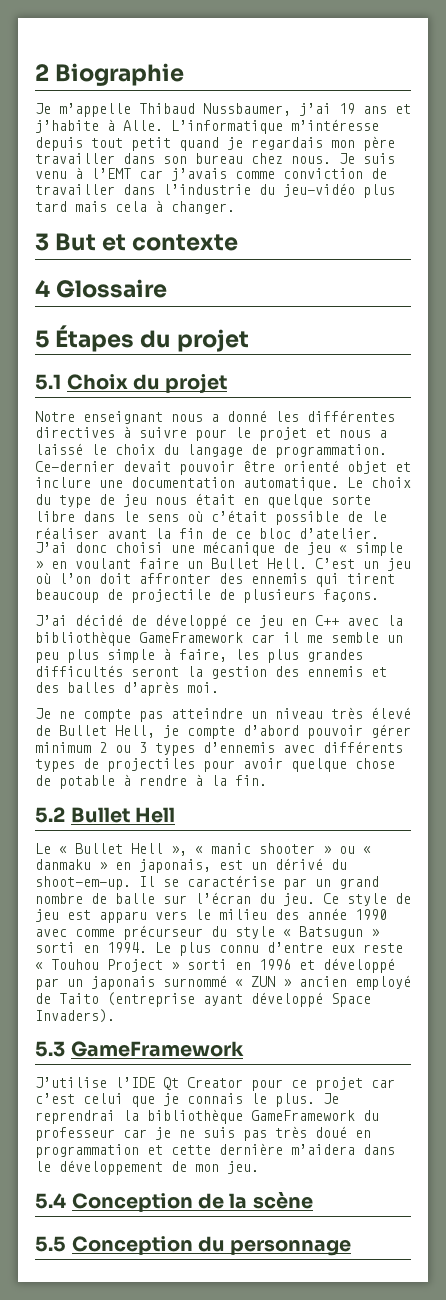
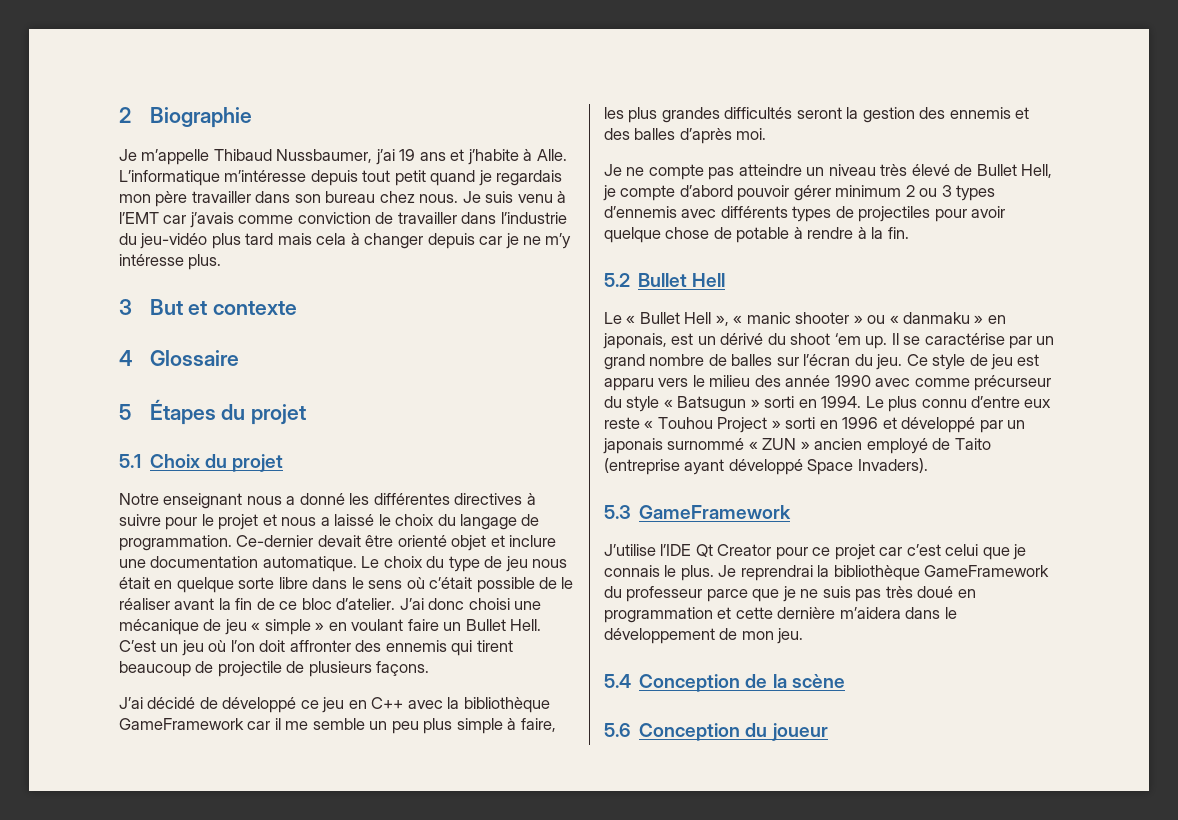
[171,201,235,214] changer. -> [364,233,572,249] [119,254,222,270] changer depuis car je ne m’y intéresse plus.
[179,461,235,475] pouvoir -> (361, 541) none
[35,876,131,890] shoot-em-up. -> [790,333,888,349] shoot ‘em up.
[115,893,155,904] balle -> [731,354,773,366] balles
[123,1129,147,1138] car -> [706,589,780,602] parce que
[35,1236,66,1252] 5.5 -> [604,723,631,737] 5.6
[230,1239,352,1256] personnage -> [771,723,828,741] joueur

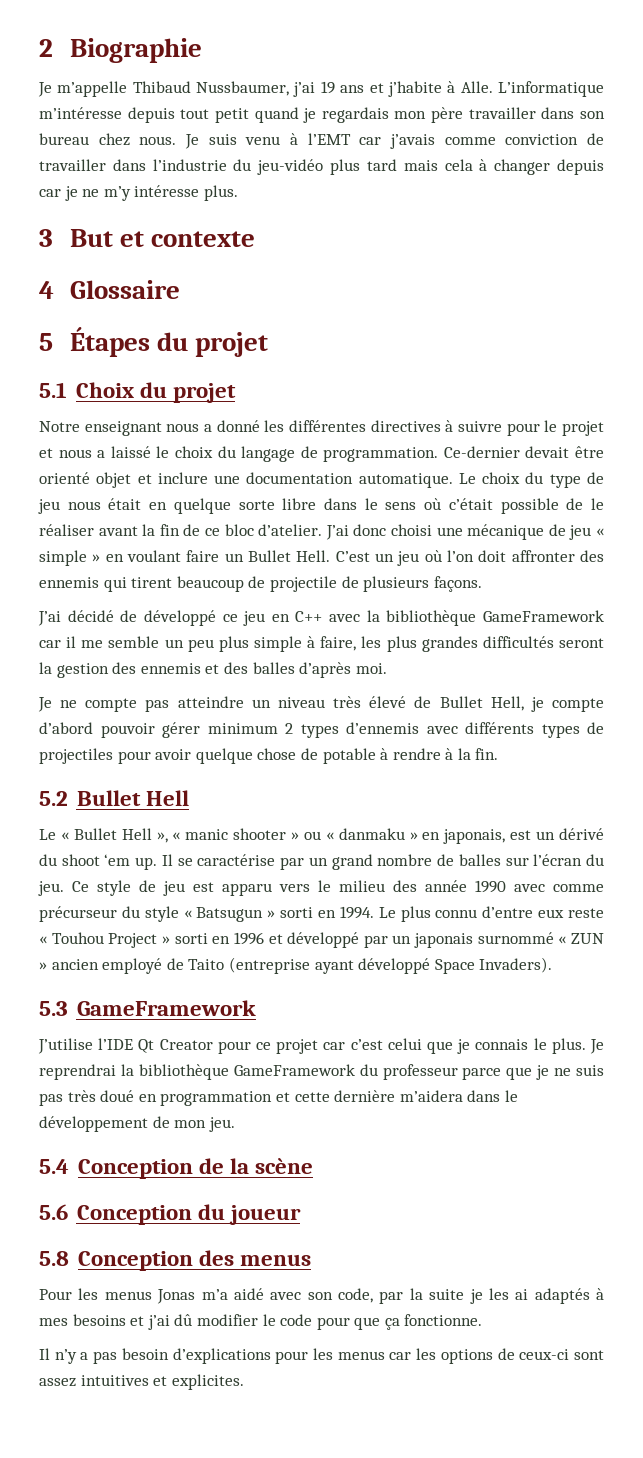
[919,185,952,197] ou 3 -> (293, 728) none
(828, 732) none -> [39,1250,311,1271] [39,1288,604,1304] [39,1314,483,1330] [39,1348,604,1364] [39,1374,244,1390] // 5.8 Conception des menus // Pour les menus Jonas m’a aidé avec son code, par la suite je les ai adaptés à mes besoins et j’ai dû modifier le code pour que ça fonctionne. // Il n’y a pas besoin d’explications pour les menus car les options de ceux-ci sont assez intuitives et explicites.

